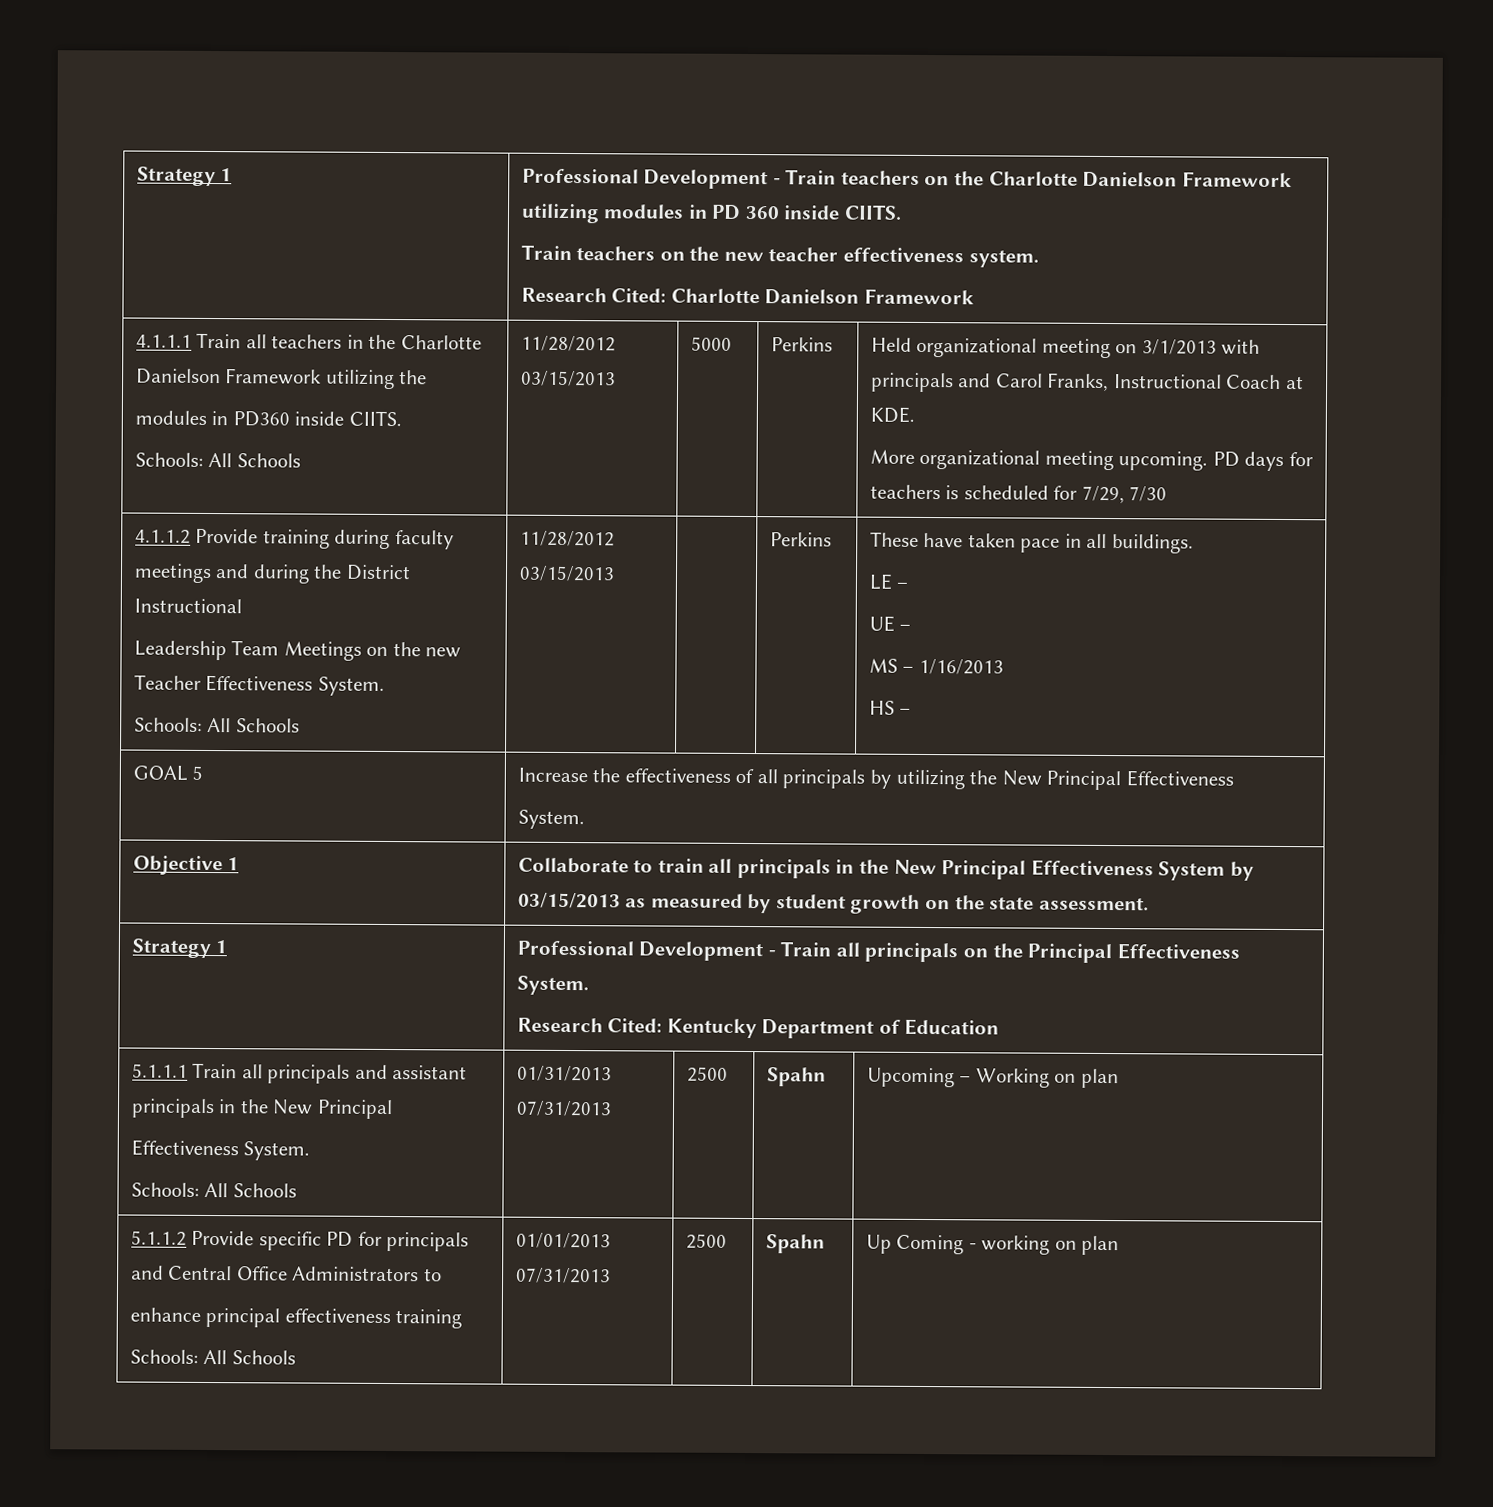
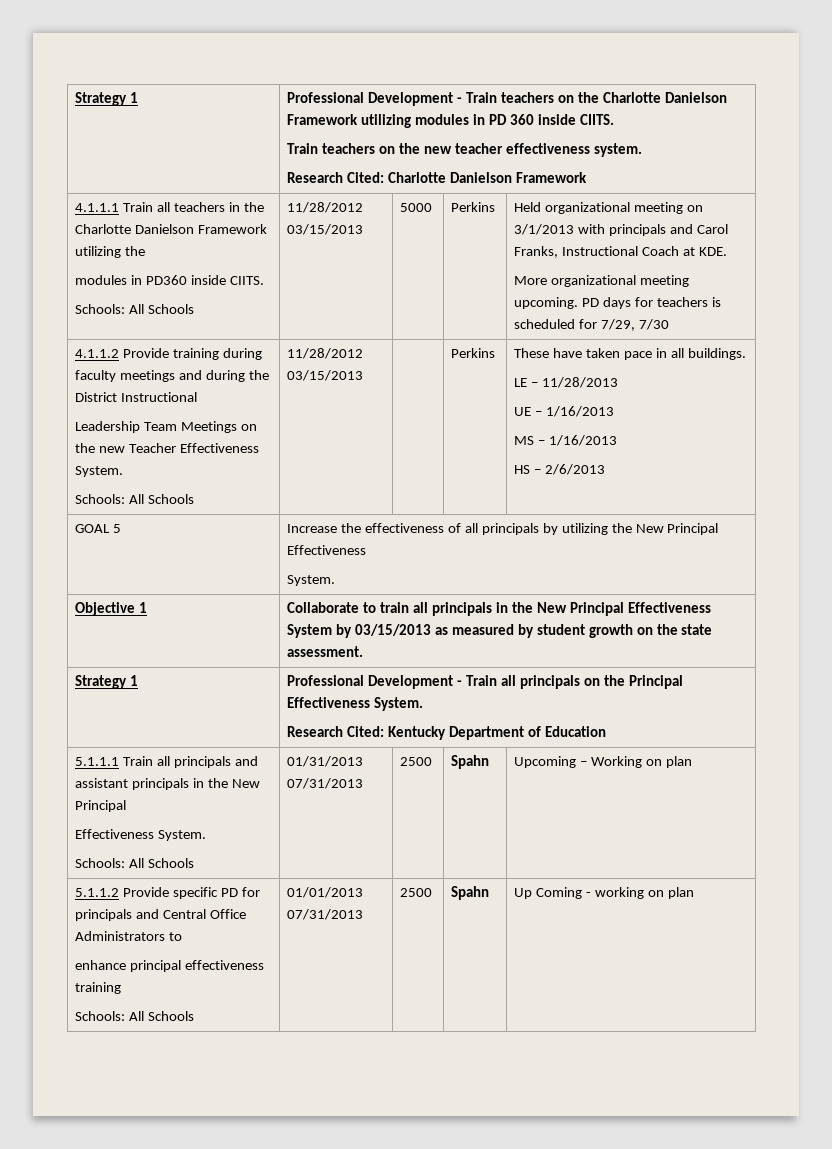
(909, 585) none -> [542,377,619,388] 11/28/2013
(912, 627) none -> [546,406,615,417] 1/16/2013
(912, 711) none -> [545,464,606,475] 2/6/2013

